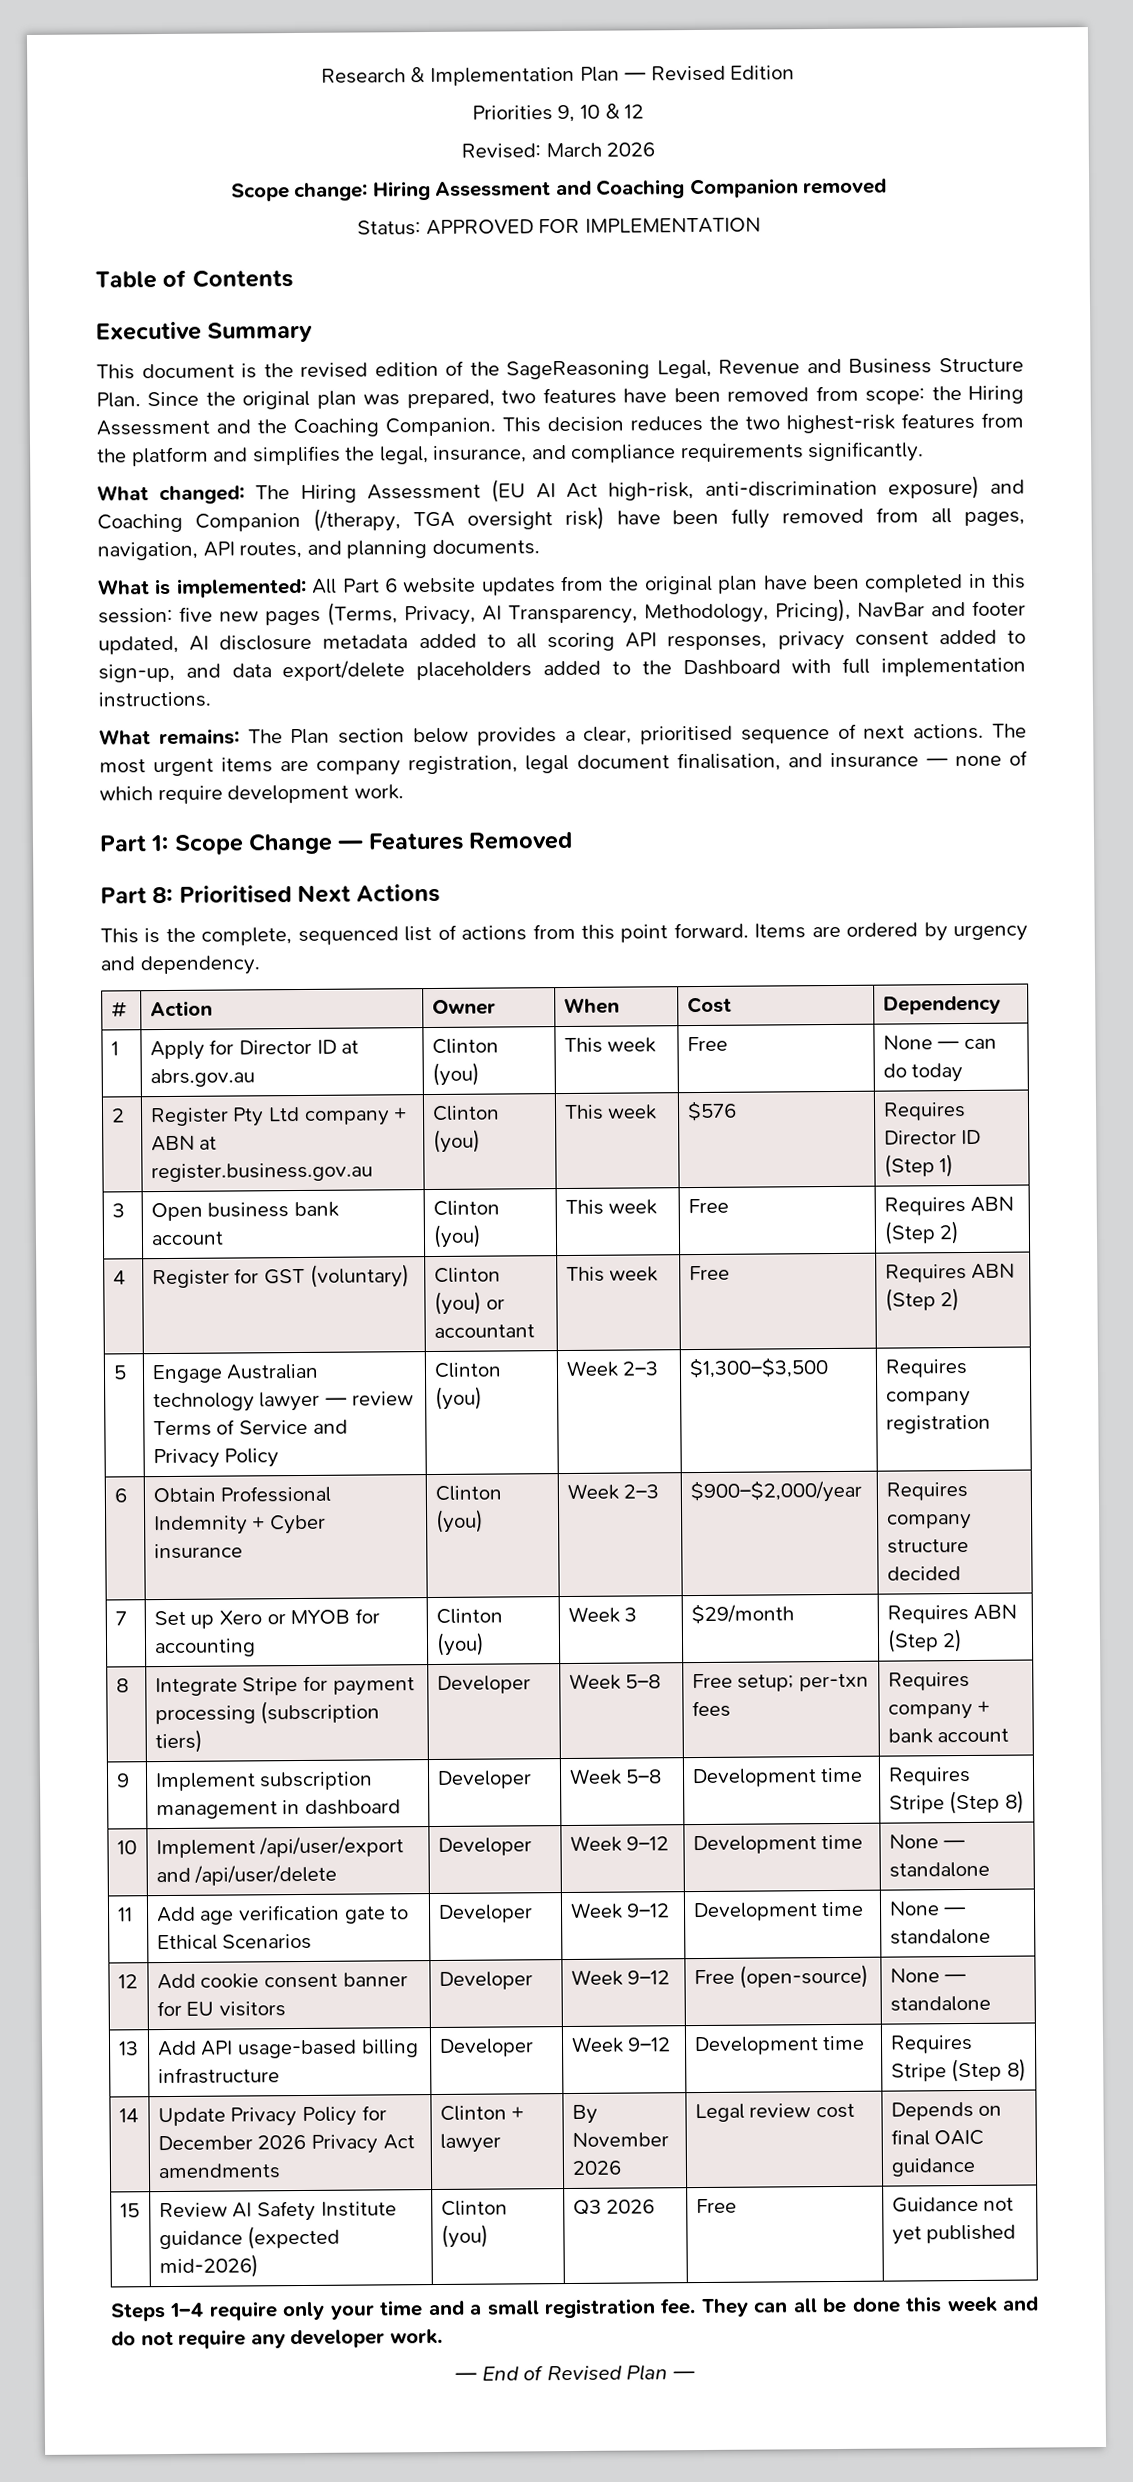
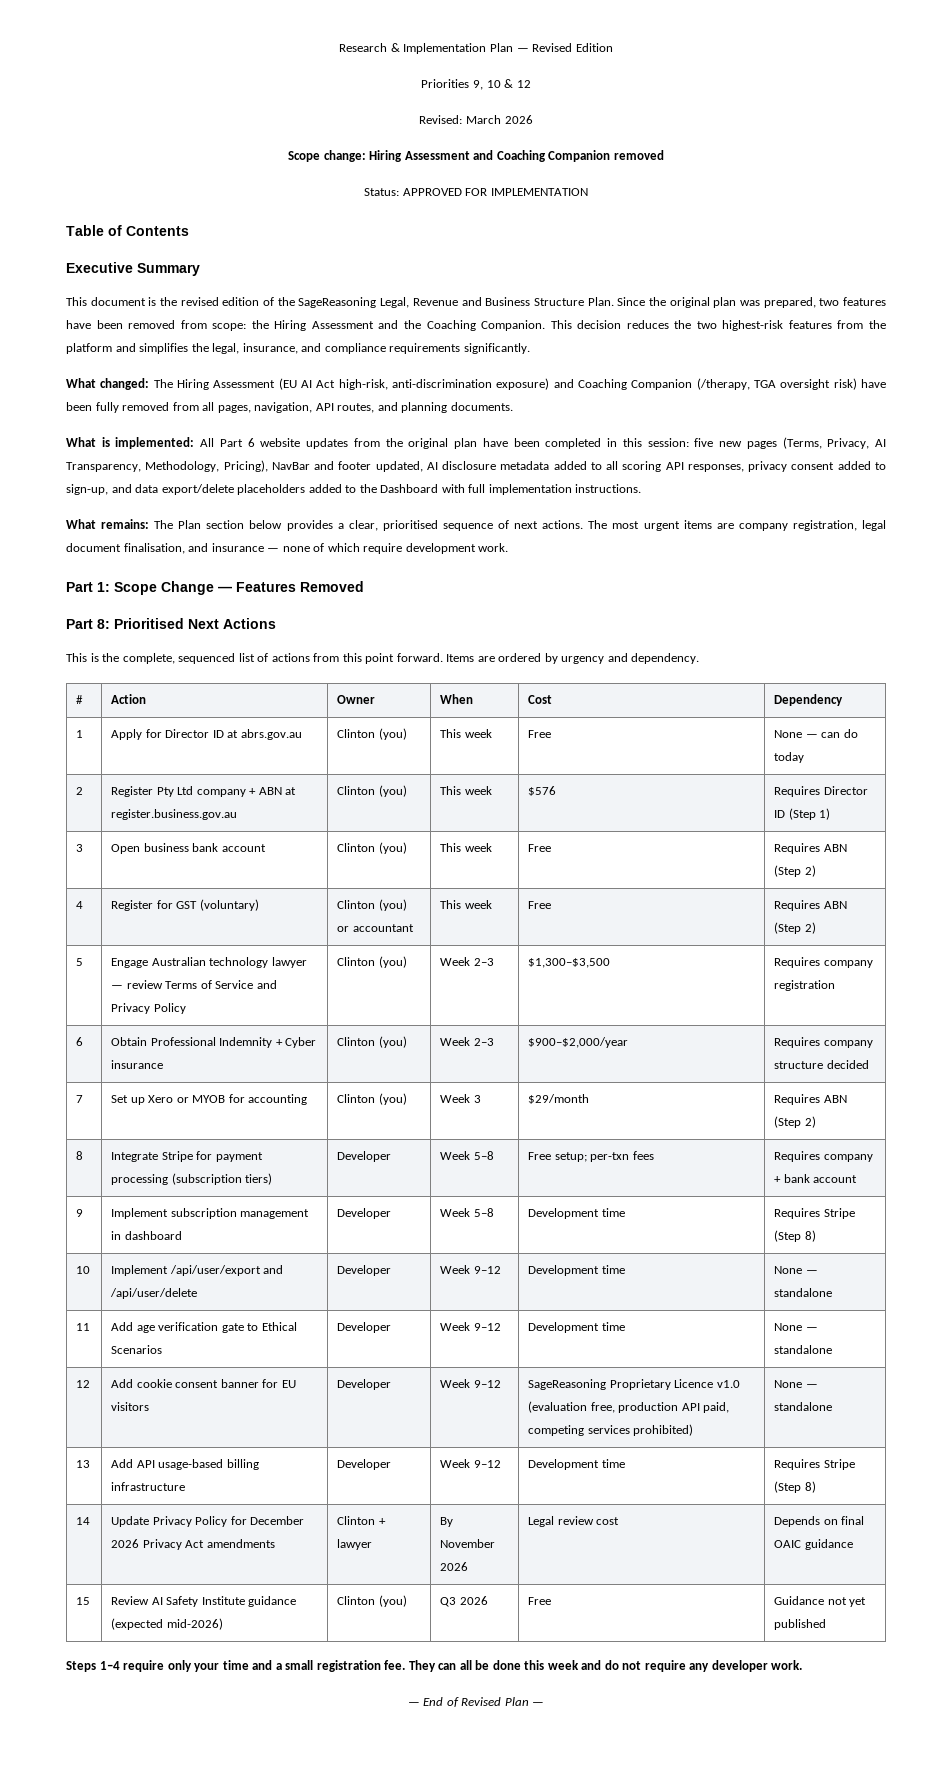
[693,1964,870,1989] Free (open-source) -> [528,1379,740,1390] [528,1401,730,1413] [528,1424,694,1436] SageReasoning Proprietary Licence v1.0 (evaluation free, production API paid, competing services prohibited)

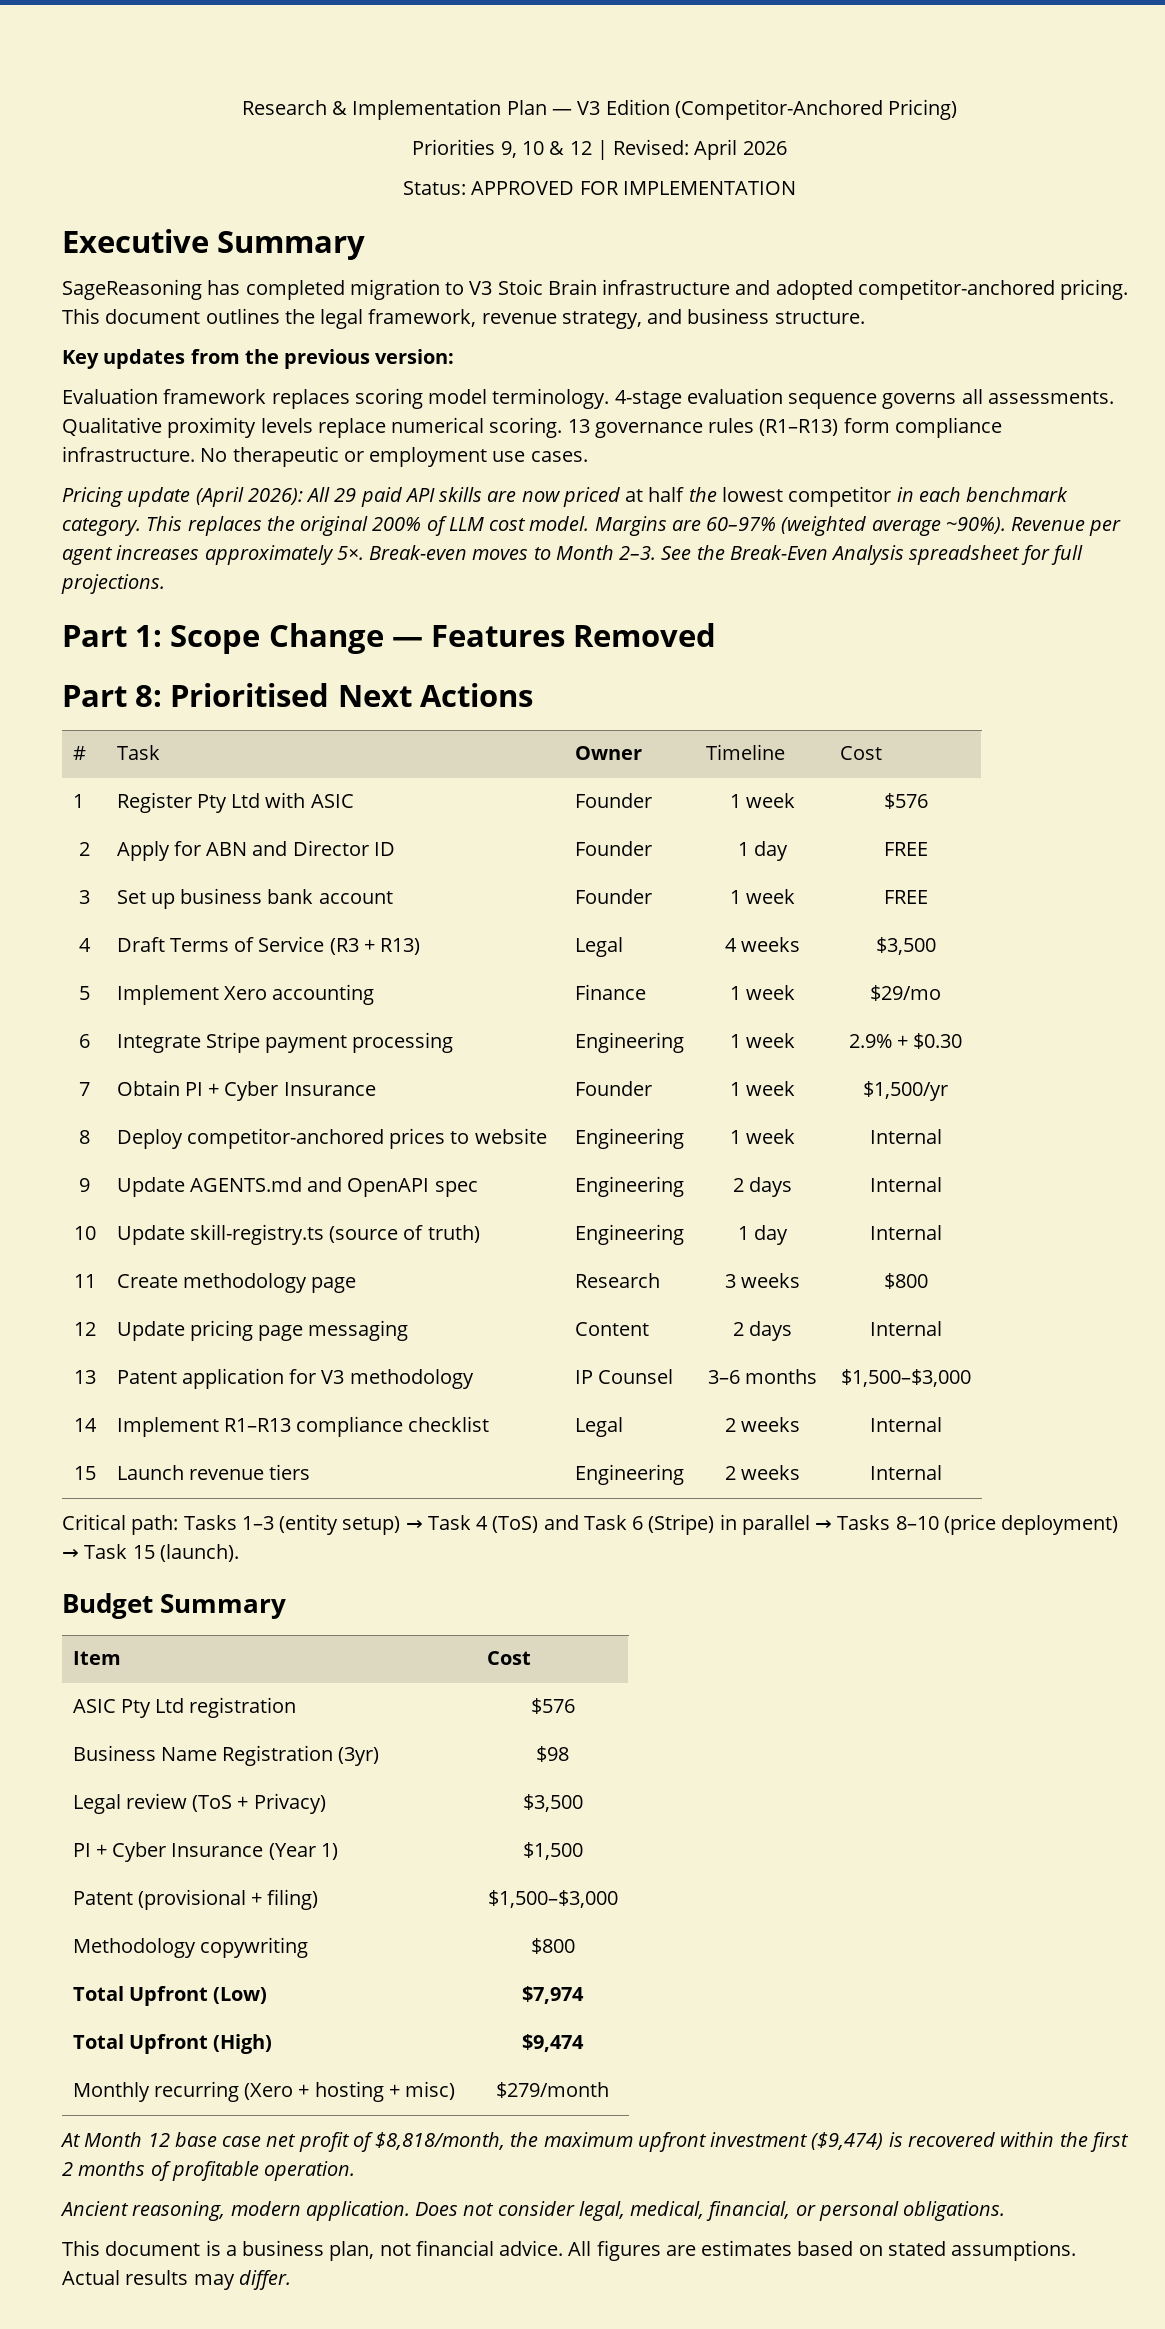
[532,43,573,52] Revised -> [577,101,601,115] V3
(613, 47) none -> [674,99,958,120] (Competitor-Anchored Pricing)
[419,115,533,124] [288,150,664,162] // Revised: March 2026 // Scope change: Hiring Assessment and Coaching Companion removed -> [596,139,787,160] | Revised: April 2026
[66,225,189,236] // Table of Contents -> (796, 188) none
[66,297,886,308] [66,320,886,331] [66,343,530,354] [66,378,887,390] [66,402,513,413] [66,437,887,449] [66,460,887,472] [66,484,642,495] [66,519,886,531] [66,543,509,554] This document is the revised edition of the SageReasoning Legal, Revenue and Business Structure Plan. Since the original plan was prepared, two features have been removed from scope: the Hiring Assessment and the Coaching Companion. This decision reduces the two highest-risk features from the platform and simplifies the legal, insurance, and compliance requirements significantly. // What changed: The Hiring Assessment (EU AI Act high-risk, anti-discrimination exposure) and Coaching Companion (/therapy, TGA oversight risk) have been fully removed from all pages, navigation, API routes, and planning documents. // What is implemented: All Part 6 website updates from the original plan have been completed in this session: five new pages (Terms, Privacy, AI Transparency, Methodology, Pricing), NavBar and footer updated, AI disclosure metadata added to all scoring API responses, privacy consent added to sign-up, and data export/delete placeholders added to the Dashboard with full implementation instructions. // What remains: The Plan section below provides a clear, prioritised sequence of next actions. The most urgent items are company registration, legal document finalisation, and insurance — none of which require development work. -> [62,279,1129,300] [62,308,865,329] [62,349,455,369] [62,388,1114,409] [62,417,1002,438] [62,446,588,467] [62,486,1069,507] [62,516,1122,536] [62,545,1083,565] [61,574,165,594] SageReasoning has completed migration to V3 Stoic Brain infrastructure and adopted competitor-anchored pricing. This document outlines the legal framework, revenue strategy, and business structure. // Key updates from the previous version: // Evaluation framework replaces scoring model terminology. 4-stage evaluation sequence governs all assessments. Qualitative proximity levels replace numerical scoring. 13 governance rules (R1–R13) form compliance infrastructure. No therapeutic or employment use cases. // Pricing update (April 2026): All 29 paid API skills are now priced at half the lowest competitor in each benchmark category. This replaces the original 200% of LLM cost model. Margins are 60–97% (weighted average ~90%). Revenue per agent increases approximately 5×. Break-even moves to Month 2–3. See the Break-Even Analysis spreadsheet for full projections.
[66,653,700,664] // This is the complete, sequenced list of actions from this point forward. Items are ordered by urgency and dependency. -> (533, 695) none
[111,694,147,704] Action -> [116,745,160,760] Task
[440,694,474,704] [528,695,553,704] [774,694,844,706] [76,730,84,738] [111,729,302,740] [337,728,407,740] [440,729,492,738] [528,730,552,738] [774,729,858,738] [774,752,805,763] [76,787,84,795] [111,786,297,797] [111,809,238,820] [337,785,407,797] [440,786,492,795] [528,786,557,796] [774,786,868,797] [774,808,831,820] [76,844,84,852] [111,844,141,854] When | Cost | Dependency // 1 | Apply for Director ID at abrs.gov.au | Clinton (you) | This week | Free | None — can do today // 2 | Register Pty Ltd company + ABN at register.business.gov.au | Clinton (you) | This week | $576 | Requires Director ID (Step 1) // 3 | Open -> [705,744,785,760] [839,746,882,760] [72,794,84,808] [116,792,354,813] [574,793,652,808] [729,793,796,808] [883,793,928,809] [79,842,90,856] [116,840,395,861] [574,841,652,856] [737,841,789,861] [883,842,928,856] [79,890,90,904] [116,890,175,909] Timeline | Cost // 1 | Register Pty Ltd with ASIC | Founder | 1 week | $576 // 2 | Apply for ABN and Director ID | Founder | 1 day | FREE // 3 | Set up
[337,842,407,854] [440,843,492,852] [528,844,552,852] [774,843,847,854] [774,865,816,877] [76,901,84,909] [111,899,259,911] [337,899,407,911] [337,924,414,932] [440,900,492,909] [528,901,552,909] [774,900,847,911] [774,922,816,934] [76,958,84,966] [111,957,307,968] [111,980,277,989] [111,1003,186,1014] [337,956,407,968] [440,957,494,966] [528,958,611,968] [774,957,873,968] [774,980,836,991] [76,1037,84,1046] [111,1037,317,1048] [111,1060,164,1069] [337,1036,407,1048] [440,1037,494,1046] [528,1037,629,1048] [774,1037,873,1048] [774,1060,869,1069] [76,1095,84,1103] [111,1094,308,1105] [337,1093,407,1105] [440,1094,481,1103] [528,1094,590,1104] [774,1094,847,1105] [774,1116,816,1128] [76,1151,84,1160] [111,1151,263,1162] [111,1173,273,1185] [337,1151,392,1162] [440,1151,494,1160] [528,1151,654,1162] [774,1151,873,1162] [774,1174,858,1183] [76,1209,84,1217] [111,1208,310,1219] [111,1231,182,1240] [337,1208,392,1219] [440,1208,494,1217] [528,1208,625,1219] [774,1208,855,1219] [774,1230,816,1242] [76,1266,91,1274] [111,1265,284,1276] [110,1288,198,1299] [337,1265,392,1276] [440,1265,501,1274] [528,1265,625,1276] [774,1266,818,1274] [774,1288,833,1297] [76,1323,91,1331] [111,1322,297,1333] [111,1345,163,1354] [337,1322,392,1333] [440,1322,501,1331] [528,1322,625,1333] [774,1323,818,1331] [774,1345,833,1354] [76,1380,91,1388] [111,1379,296,1388] [111,1402,150,1411] [337,1379,392,1390] [440,1379,501,1388] [528,1379,740,1390] [528,1401,730,1413] [528,1424,694,1436] [774,1380,818,1388] [774,1402,833,1411] [76,1460,91,1468] [111,1459,259,1470] [111,1482,186,1491] [337,1459,392,1470] [440,1459,501,1468] [528,1459,625,1470] [774,1459,855,1470] [774,1481,816,1493] [76,1517,91,1525] [111,1516,305,1527] [111,1539,275,1550] [337,1516,386,1525] [337,1539,373,1550] [440,1517,454,1527] [440,1539,496,1548] [440,1562,469,1571] [528,1516,620,1527] [774,1516,865,1527] [774,1539,853,1550] [76,1597,91,1605] [111,1596,297,1607] [111,1618,223,1630] [337,1595,407,1607] [440,1596,488,1607] [528,1597,552,1605] [774,1596,867,1607] [774,1619,827,1630] [66,1660,803,1672] [407,1697,545,1707] Clinton (you) | This week | Free | Requires ABN (Step 2) // 4 | Register for GST (voluntary) | Clinton (you) or accountant | This week | Free | Requires ABN (Step 2) // 5 | Engage Australian technology lawyer — review Terms of Service and Privacy Policy | Clinton (you) | Week 2–3 | $1,300–$3,500 | Requires company registration // 6 | Obtain Professional Indemnity + Cyber insurance | Clinton (you) | Week 2–3 | $900–$2,000/year | Requires company structure decided // 7 | Set up Xero or MYOB for accounting | Clinton (you) | Week 3 | $29/month | Requires ABN (Step 2) // 8 | Integrate Stripe for payment processing (subscription tiers) | Developer | Week 5–8 | Free setup; per-txn fees | Requires company + bank account // 9 | Implement subscription management in dashboard | Developer | Week 5–8 | Development time | Requires Stripe (Step 8) // 10 | Implement /api/user/export and /api/user/delete | Developer | Week 9–12 | Development time | None — standalone // 11 | Add age verification gate to Ethical Scenarios | Developer | Week 9–12 | Development time | None — standalone // 12 | Add cookie consent banner for EU visitors | Developer | Week 9–12 | SageReasoning Proprietary Licence v1.0 (evaluation free, production API paid, competing services prohibited) | None — standalone // 13 | Add API usage-based billing infrastructure | Developer | Week 9–12 | Development time | Requires Stripe (Step 8) // 14 | Update Privacy Policy for December 2026 Privacy Act amendments | Clinton + lawyer | By November 2026 | Legal review cost | Depends on final OAIC guidance // 15 | Review AI Safety Institute guidance (expected mid-2026) | Clinton (you) | Q3 2026 | Free | Guidance not yet published // Steps 1–4 require only your time and a small registration fee. They can all be done this week and do not require any developer work. // — End of Revised Plan — -> [574,889,652,904] [729,889,796,904] [883,890,928,904] [79,938,91,952] [116,936,421,955] [574,937,623,957] [724,937,801,952] [875,937,936,955] [79,986,90,1000] [116,984,375,1005] [574,984,646,1000] [729,985,796,1000] [870,985,941,1001] [79,1034,90,1048] [116,1032,454,1053] [574,1032,684,1053] [729,1033,796,1048] [848,1033,963,1049] [79,1082,90,1096] [116,1080,376,1101] [574,1081,652,1096] [729,1081,796,1096] [863,1081,948,1101] [79,1130,90,1144] [116,1128,547,1149] [574,1128,684,1149] [729,1129,796,1144] [869,1129,942,1144] [79,1178,90,1192] [116,1177,478,1197] [574,1176,684,1197] [732,1177,793,1197] [869,1177,942,1192] [73,1226,96,1240] [116,1224,480,1245] [574,1224,684,1245] [737,1225,789,1245] [869,1225,942,1240] [73,1274,96,1288] [116,1273,357,1293] [574,1273,660,1288] [724,1273,801,1288] [883,1273,928,1289] [73,1322,96,1336] [116,1320,409,1341] [574,1322,649,1336] [732,1321,793,1341] [869,1321,942,1336] [73,1370,96,1384] [116,1368,474,1389] [574,1369,673,1384] [707,1369,818,1384] [840,1369,971,1387] [73,1418,97,1432] [116,1416,490,1437] [574,1417,623,1437] [724,1417,801,1432] [869,1417,942,1432] [73,1466,96,1480] [116,1464,311,1480] [574,1464,684,1485] [724,1465,801,1480] [869,1465,942,1480] [62,1514,1119,1535] [62,1544,239,1562] [62,1593,287,1619] [72,1651,121,1665] [486,1651,531,1665] [72,1697,297,1718] [530,1698,575,1714] [72,1745,380,1766] [536,1746,569,1762] [72,1793,326,1814] [522,1794,583,1812] [72,1842,338,1862] [522,1842,583,1860] [72,1889,319,1910] [487,1890,618,1908] [72,1937,308,1958] [530,1938,575,1954] [72,1986,268,2006] [522,1986,584,2004] [72,2034,273,2054] [522,2034,584,2052] [72,2081,456,2102] [496,2082,609,2098] [60,2132,1129,2152] [62,2161,356,2181] [60,2201,1006,2221] [62,2240,1077,2261] [62,2270,291,2290] Founder | 1 week | FREE // 4 | Draft Terms of Service (R3 + R13) | Legal | 4 weeks | $3,500 // 5 | Implement Xero accounting | Finance | 1 week | $29/mo // 6 | Integrate Stripe payment processing | Engineering | 1 week | 2.9% + $0.30 // 7 | Obtain PI + Cyber Insurance | Founder | 1 week | $1,500/yr // 8 | Deploy competitor-anchored prices to website | Engineering | 1 week | Internal // 9 | Update AGENTS.md and OpenAPI spec | Engineering | 2 days | Internal // 10 | Update skill-registry.ts (source of truth) | Engineering | 1 day | Internal // 11 | Create methodology page | Research | 3 weeks | $800 // 12 | Update pricing page messaging | Content | 2 days | Internal // 13 | Patent application for V3 methodology | IP Counsel | 3–6 months | $1,500–$3,000 // 14 | Implement R1–R13 compliance checklist | Legal | 2 weeks | Internal // 15 | Launch revenue tiers | Engineering | 2 weeks | Internal // Critical path: Tasks 1–3 (entity setup) → Task 4 (ToS) and Task 6 (Stripe) in parallel → Tasks 8–10 (price deployment) → Task 15 (launch). // Budget Summary // Item | Cost // ASIC Pty Ltd registration | $576 // Business Name Registration (3yr) | $98 // Legal review (ToS + Privacy) | $3,500 // PI + Cyber Insurance (Year 1) | $1,500 // Patent (provisional + filing) | $1,500–$3,000 // Methodology copywriting | $800 // Total Upfront (Low) | $7,974 // Total Upfront (High) | $9,474 // Monthly recurring (Xero + hosting + misc) | $279/month // At Month 12 base case net profit of $8,818/month, the maximum upfront investment ($9,474) is recovered within the first 2 months of profitable operation. // Ancient reasoning, modern application. Does not consider legal, medical, financial, or personal obligations. // This document is a business plan, not financial advice. All figures are estimates based on stated assumptions. Actual results may differ.

